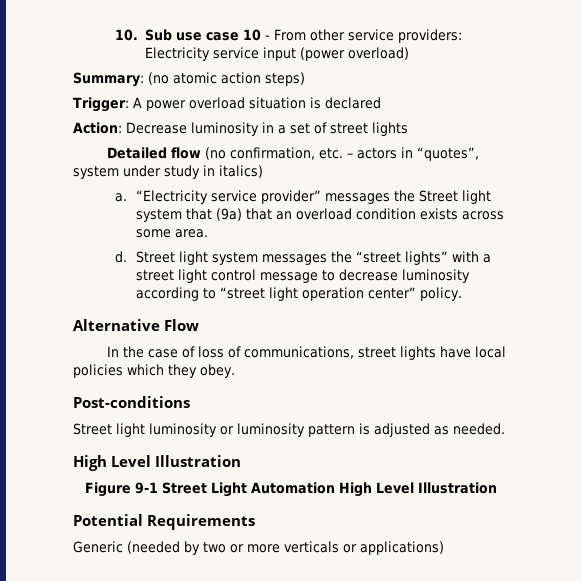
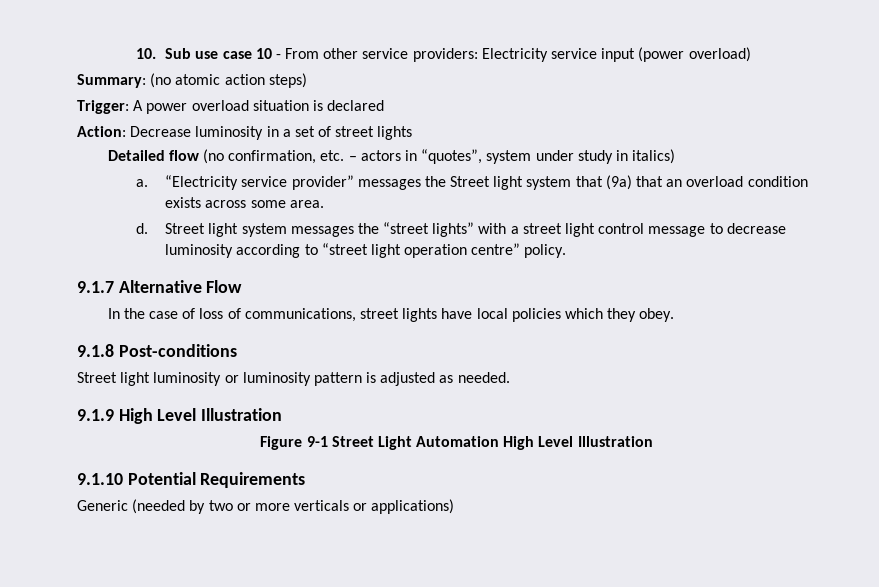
[367,287,416,299] center” -> [471,243,521,255] centre”
(462, 294) none -> [77,281,114,293] 9.1.7
(235, 371) none -> [77,344,114,357] 9.1.8
(505, 429) none -> [77,409,114,421] 9.1.9
(497, 488) none -> [77,473,123,485] 9.1.10

